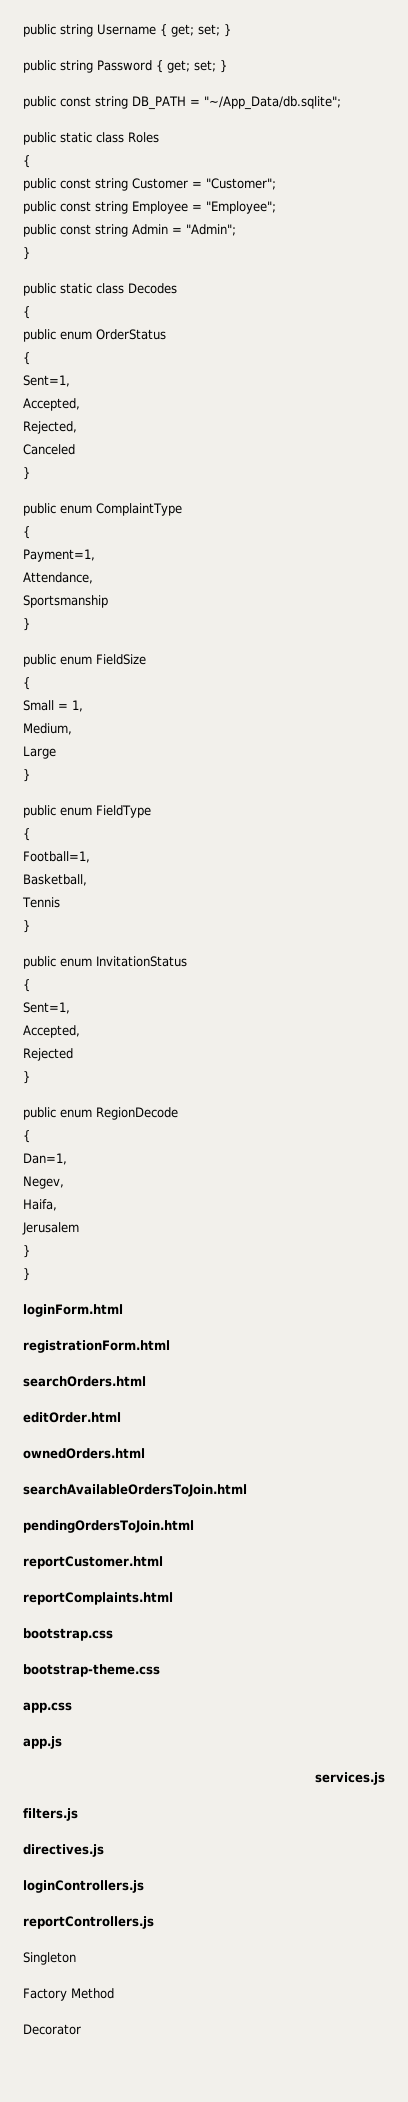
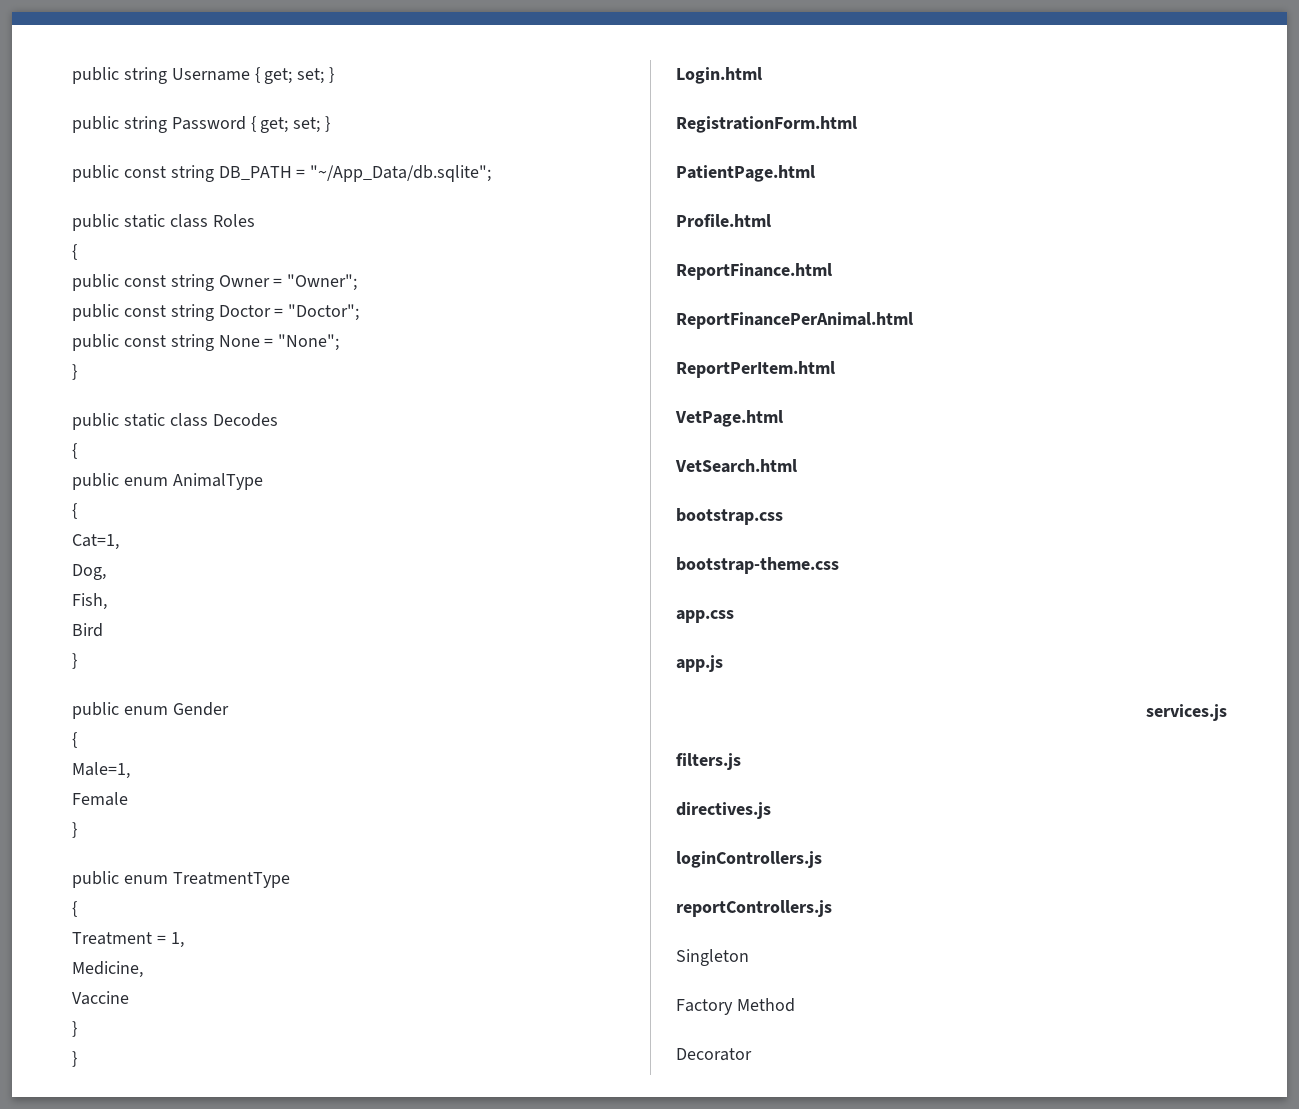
[132,178,276,190] [23,201,276,214] [23,224,236,237] Customer = "Customer"; // public const string Employee = "Employee"; // public const string Admin = "Admin"; -> [218,274,358,291] [72,304,360,321] [72,334,340,351] Owner = "Owner"; // public const string Doctor = "Doctor"; // public const string None = "None";
[96,329,166,340] [23,352,30,365] [23,375,70,387] [23,398,80,411] [23,421,77,434] [23,444,75,455] [23,467,30,480] [23,503,182,516] [23,526,30,539] [23,549,95,562] [23,572,93,584] [23,595,108,608] [23,618,30,631] [23,654,146,667] [23,677,30,690] [23,700,54,711] OrderStatus // { // Sent=1, // Accepted, // Rejected, // Canceled // } // public enum ComplaintType // { // Payment=1, // Attendance, // Sportsmanship // } // public enum FieldSize // { // Small -> [172,473,263,490] [72,503,77,519] [72,534,119,550] [72,564,106,580] [72,593,107,610] [72,623,103,637] [72,653,77,669] [72,702,229,719] [72,732,77,748] [72,762,130,779] [72,792,128,806] [72,822,77,838] [72,871,290,888] [72,901,77,917] [72,932,152,945] AnimalType // { // Cat=1, // Dog, // Fish, // Bird // } // public enum Gender // { // Male=1, // Female // } // public enum TreatmentType // { // Treatment
[23,723,72,735] [23,746,56,759] [23,769,30,782] [23,805,151,818] [23,828,30,841] [23,851,90,863] [23,874,87,886] [22,897,60,908] [23,920,30,933] [23,956,187,969] [23,979,30,992] [23,1002,70,1014] [23,1025,80,1038] [23,1048,73,1061] [23,1071,30,1084] [23,1107,178,1120] [23,1130,30,1143] [23,1153,67,1165] [23,1176,64,1189] [23,1199,57,1211] [22,1222,79,1235] [23,1245,30,1258] [23,1268,30,1281] [23,1304,123,1317] [23,1340,170,1353] [23,1376,146,1387] [23,1412,121,1423] [23,1448,145,1459] [23,1484,247,1497] [23,1520,194,1533] [23,1556,163,1569] [23,1592,173,1605] Medium, // Large // } // public enum FieldType // { // Football=1, // Basketball, // Tennis // } // public enum InvitationStatus // { // Sent=1, // Accepted, // Rejected // } // public enum RegionDecode // { // Dan=1, // Negev, // Haifa, // Jerusalem // } // } // loginForm.html // registrationForm.html // searchOrders.html // editOrder.html // ownedOrders.html // searchAvailableOrdersToJoin.html // pendingOrdersToJoin.html // reportCustomer.html // reportComplaints.html -> [72,961,143,978] [72,991,129,1005] [72,1021,77,1037] [72,1051,77,1067] [676,67,762,84] [676,116,857,133] [676,165,815,182] [676,214,771,227] [676,263,832,280] [676,312,913,329] [676,361,835,378] [675,410,783,427] [675,459,797,473] Medicine, // Vaccine // } // } // Login.html // RegistrationForm.html // PatientPage.html // Profile.html // ReportFinance.html // ReportFinancePerAnimal.html // ReportPerItem.html // VetPage.html // VetSearch.html

